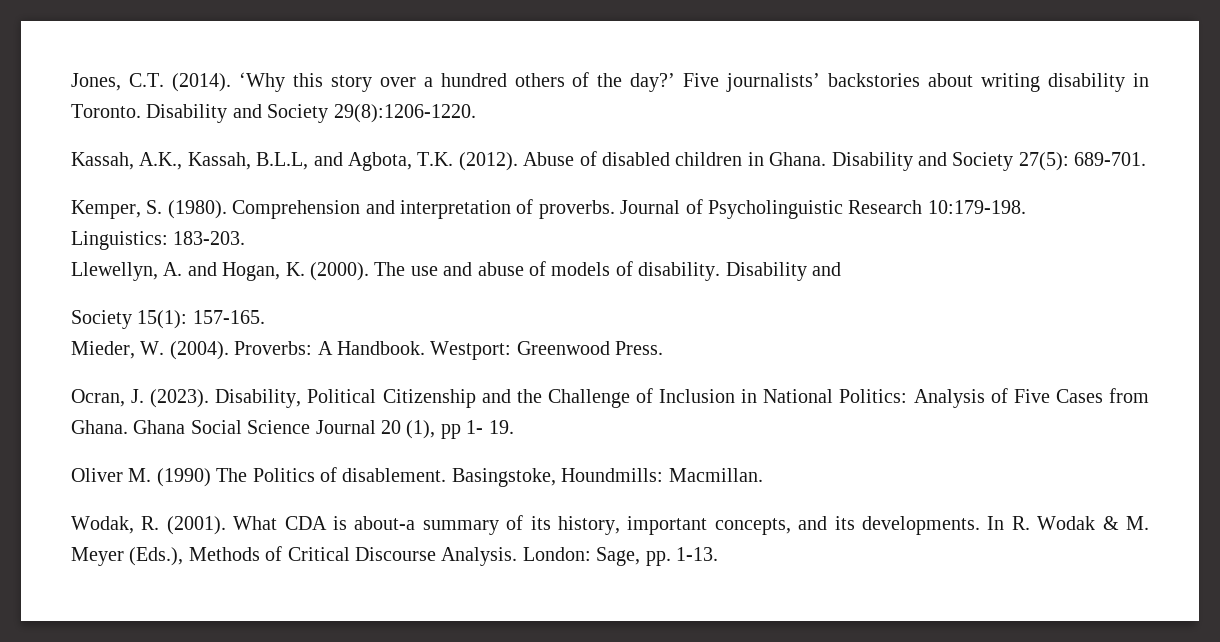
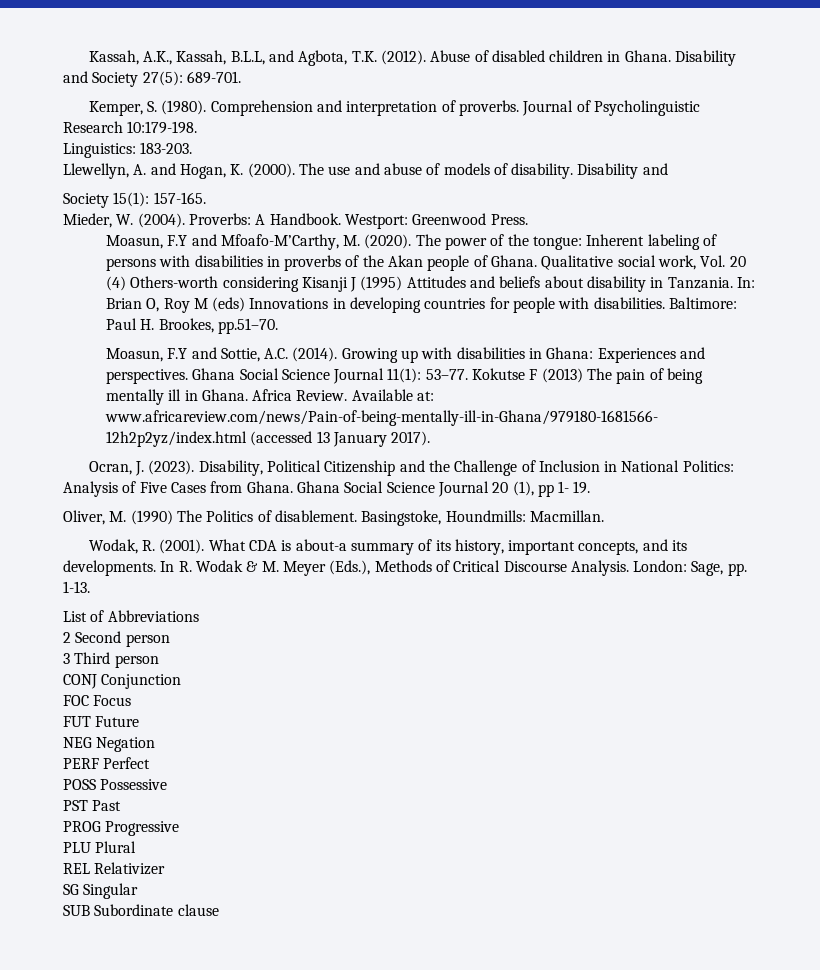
[71,72,1149,92] [71,104,476,123] Jones, C.T. (2014). ‘Why this story over a hundred others of the day?’ Five journalists’ backstories about writing disability in Toronto. Disability and Society 29(8):1206-1220. // -> (88, 57) none
(664, 348) none -> [105,234,718,250] [105,255,746,271] [105,276,756,292] [105,297,738,313] [105,318,278,334] [105,347,706,363] [105,368,704,384] [105,389,435,405] [104,410,658,426] [105,431,431,447] // Moasun, F.Y and Mfoafo-M’Carthy, M. (2020). The power of the tongue: Inherent labeling of persons with disabilities in proverbs of the Akan people of Ghana. Qualitative social work, Vol. 20 (4) Others-worth considering Kisanji J (1995) Attitudes and beliefs about disability in Tanzania. In: Brian O, Roy M (eds) Innovations in developing countries for people with disabilities. Baltimore: Paul H. Brookes, pp.51–70. // Moasun, F.Y and Sottie, A.C. (2014). Growing up with disabilities in Ghana: Experiences and perspectives. Ghana Social Science Journal 11(1): 53–77. Kokutse F (2013) The pain of being mentally ill in Ghana. Africa Review. Available at: www.africareview.com/news/Pain-of-being-mentally-ill-in-Ghana/979180-1681566- 12h2p2yz/index.html (accessed 13 January 2017).
[71,468,123,482] Oliver -> [63,510,105,525] Oliver,
(718, 554) none -> [63,610,199,622] [63,631,170,647] [63,652,159,668] [63,674,182,689] [63,695,132,706] [63,716,140,727] [63,737,156,752] [63,757,151,769] [63,779,168,790] [63,800,122,811] [63,821,180,836] [63,841,137,853] [63,862,166,875] [63,883,139,899] [63,904,219,916] // List of Abbreviations // 2 Second person // 3 Third person // CONJ Conjunction // FOC Focus // FUT Future // NEG Negation // PERF Perfect // POSS Possessive // PST Past // PROG Progressive // PLU Plural // REL Relativizer // SG Singular // SUB Subordinate clause

